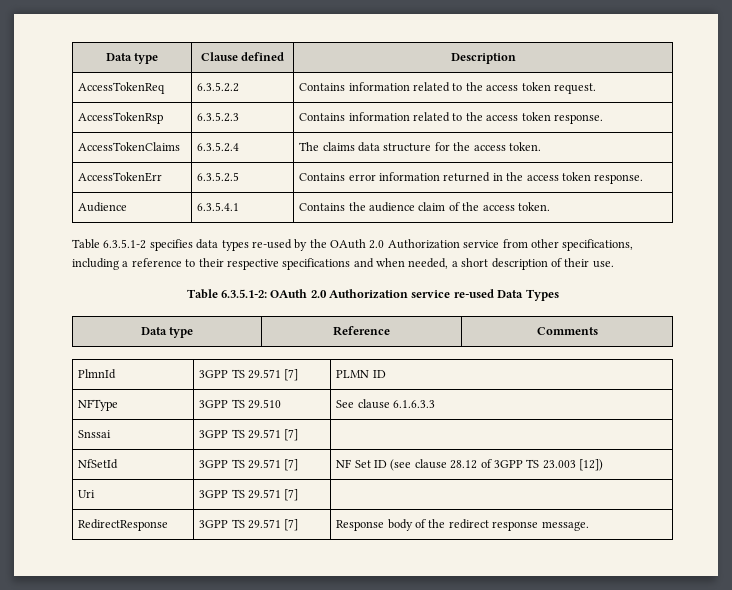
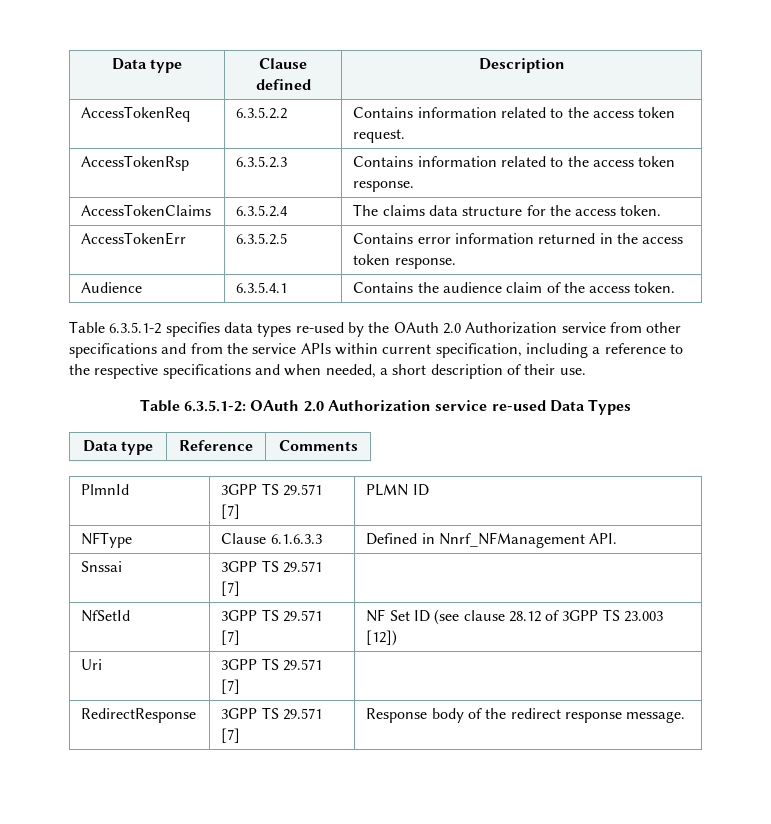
[562,239,634,251] specifications, -> [69,343,522,358] specifications and from the service APIs within current specification,
[198,258,224,267] their -> [69,364,90,375] the
[199,399,282,409] [336,399,436,409] 3GPP TS 29.510 | See clause 6.1.6.3.3 -> [221,533,322,544] [366,532,618,548] Clause 6.1.6.3.3 | Defined in Nnrf_NFManagement API.

